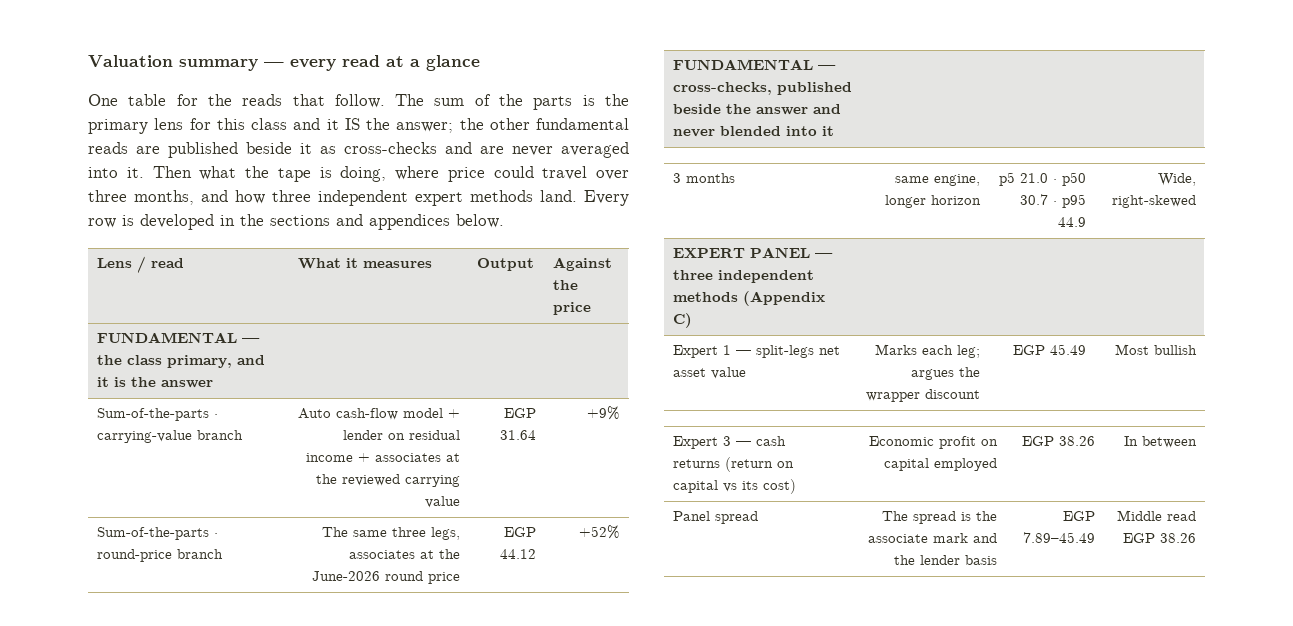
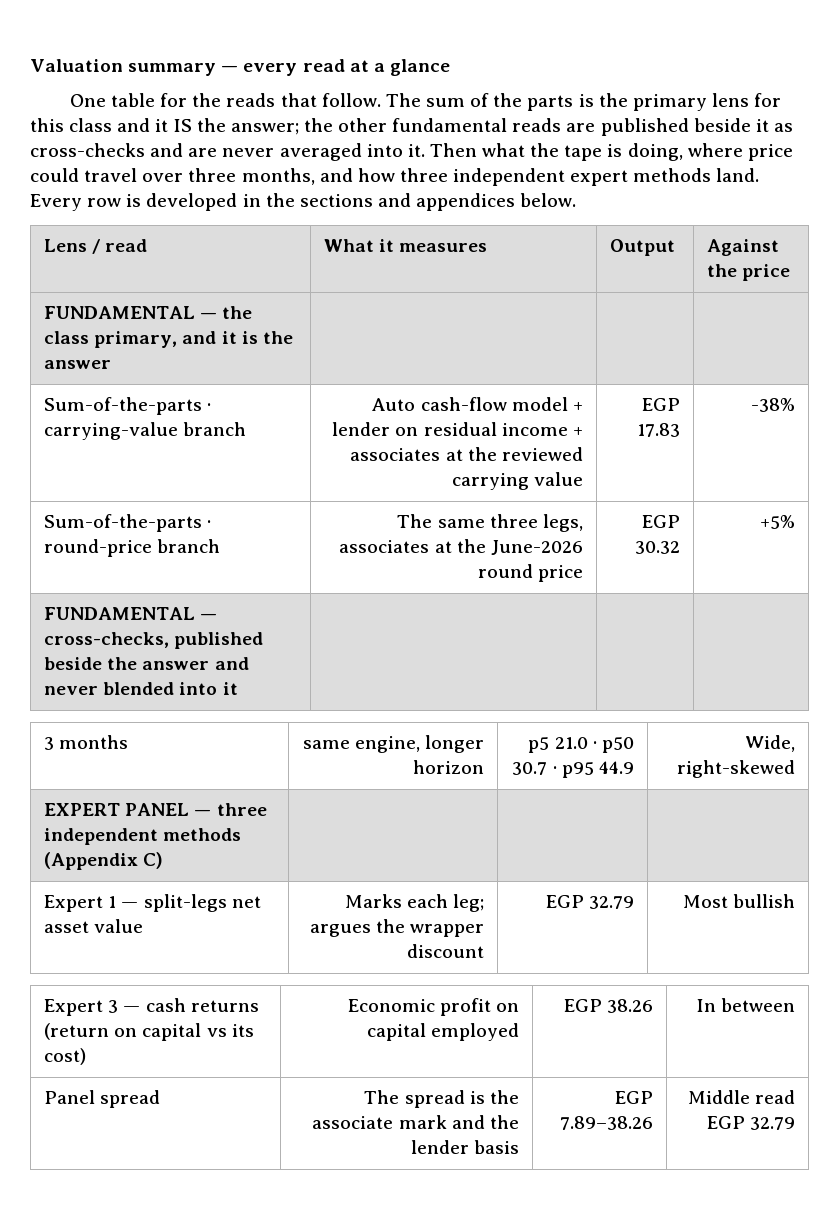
[500,430,537,440] [587,406,621,420] 31.64 | +9% -> [636,423,680,437] [750,398,795,412] 17.83 | -38%
[500,549,537,559] [579,525,621,539] 44.12 | +52% -> [634,541,680,554] [759,515,795,529] 30.32 | +5%
[1050,344,1087,355] 45.49 -> [588,896,634,909] 32.79
[1023,532,1096,543] 7.89–45.49 -> [559,1116,653,1130] 7.89–38.26
[1160,533,1197,543] 38.26 -> [749,1117,795,1130] 32.79

